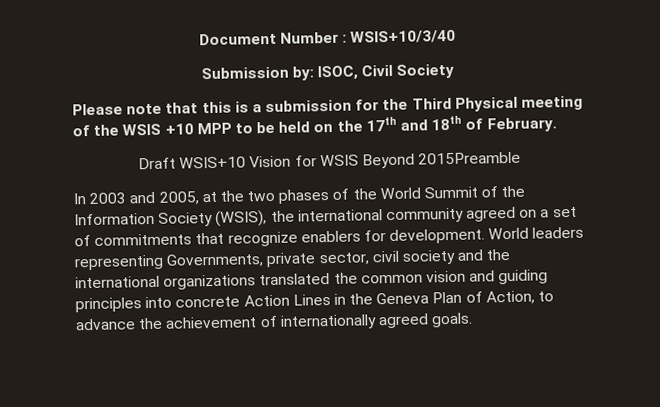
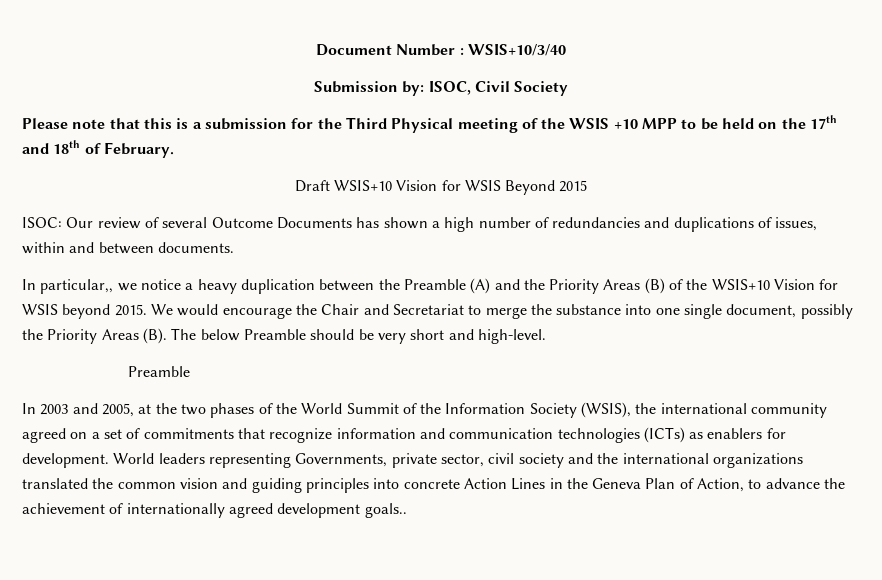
[418,151,522,165] 2015Preamble -> [559,180,588,192] [22,217,818,232] [22,242,234,254] [22,278,839,294] [22,304,853,319] [22,328,546,344] [127,366,190,377] 2015 // ISOC: Our review of several Outcome Documents has shown a high number of redundancies and duplications of issues, within and between documents. // In particular,, we notice a heavy duplication between the Preamble (A) and the Priority Areas (B) of the WSIS+10 Vision for WSIS beyond 2015. We would encourage the Chair and Secretariat to merge the substance into one single document, possibly the Priority Areas (B). The below Preamble should be very short and high-level. // Preamble
(298, 239) none -> [336,427,704,443] information and communication technologies (ICTs) as
[431,312,474,328] goals. -> [277,503,407,518] development goals..

